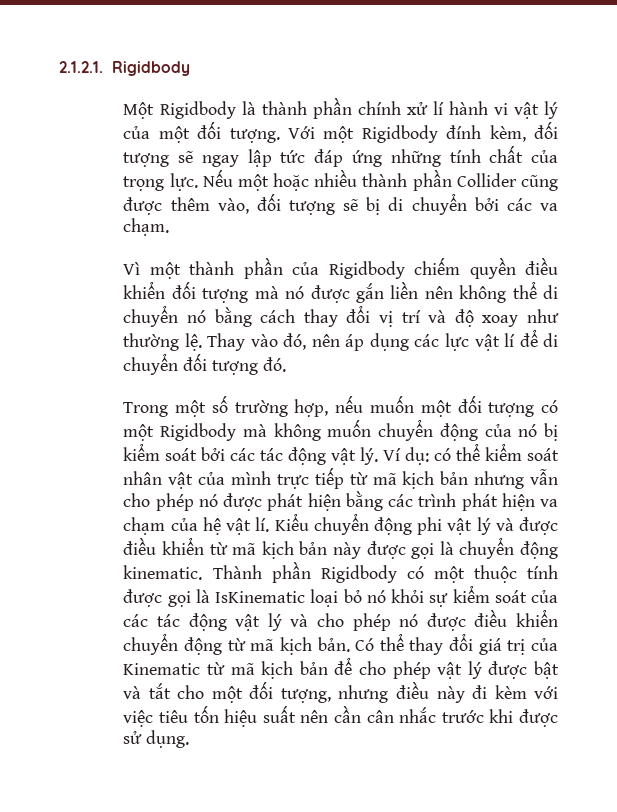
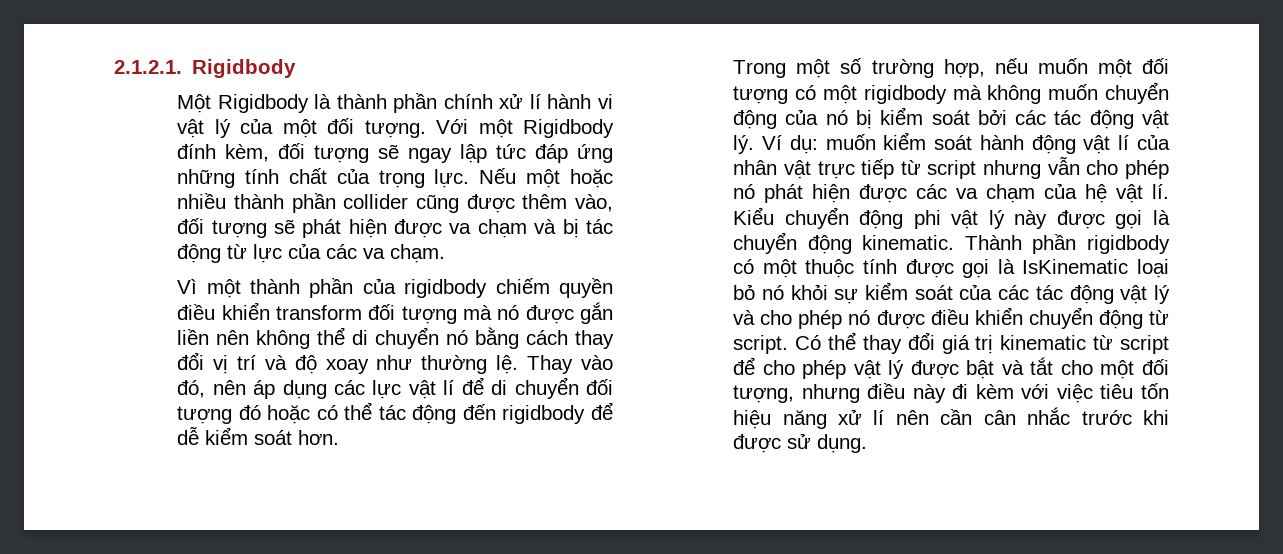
[456,173,517,187] Collider -> [343,194,409,209] collider
[366,193,499,215] bị di chuyển bởi -> [302,219,613,238] [177,243,322,263] phát hiện được va chạm và bị tác động từ lực của
[328,261,405,279] Rigidbody -> [404,279,488,298] rigidbody
(166, 290) none -> [275,305,362,320] transform
[262,357,286,372] đó. -> [238,402,614,424] [177,427,340,445] đó hoặc có thể tác động đến rigidbody để dễ kiểm soát hơn.
[160,423,237,441] Rigidbody -> [863,85,947,104] rigidbody
[434,443,559,461] [123,467,469,489] có thể kiểm soát nhân vật của mình trực tiếp từ mã kịch bản -> [825,132,1170,154] [733,159,977,179] muốn kiểm soát hành động vật lí của nhân vật trực tiếp từ script
[223,491,535,511] được phát hiện bằng các trình phát hiện -> [764,184,948,203] phát hiện được các
[495,517,558,535] [123,537,328,559] và được điều khiển từ mã kịch bản -> (1005, 219) none
[320,565,397,583] Rigidbody -> [1087,235,1170,254] rigidbody
[250,637,350,655] mã kịch bản. -> [733,335,789,354] script.
[531,638,558,651] [123,661,328,679] của Kinematic từ mã kịch bản -> [1000,335,1169,354] kinematic từ script
[262,705,296,723] suất -> [782,409,885,429] năng xử lí

